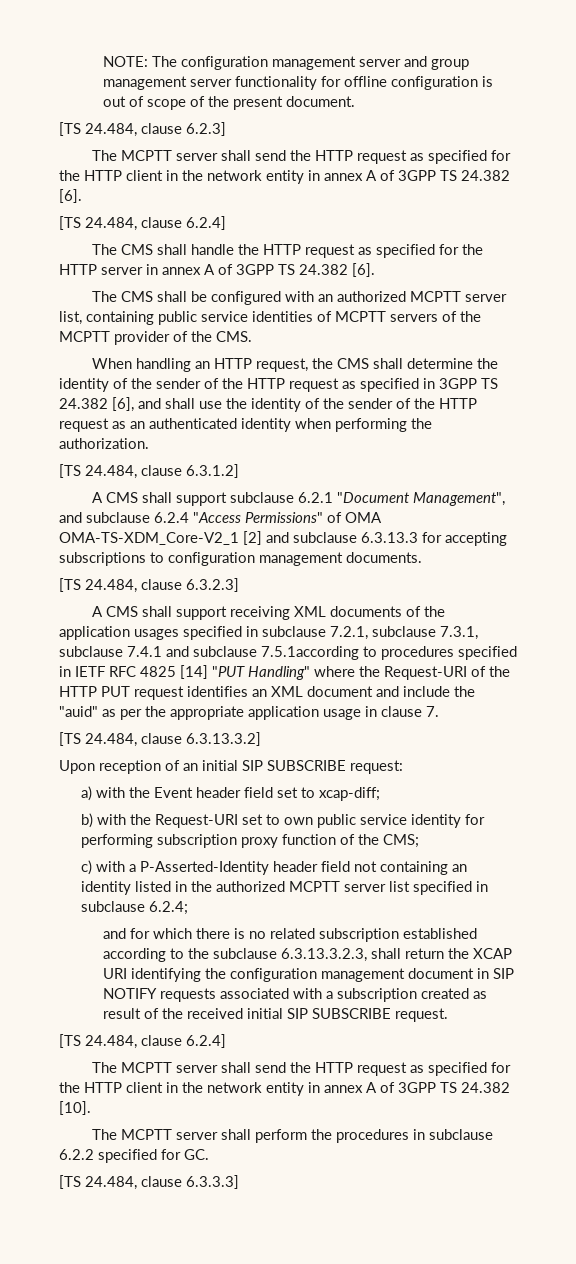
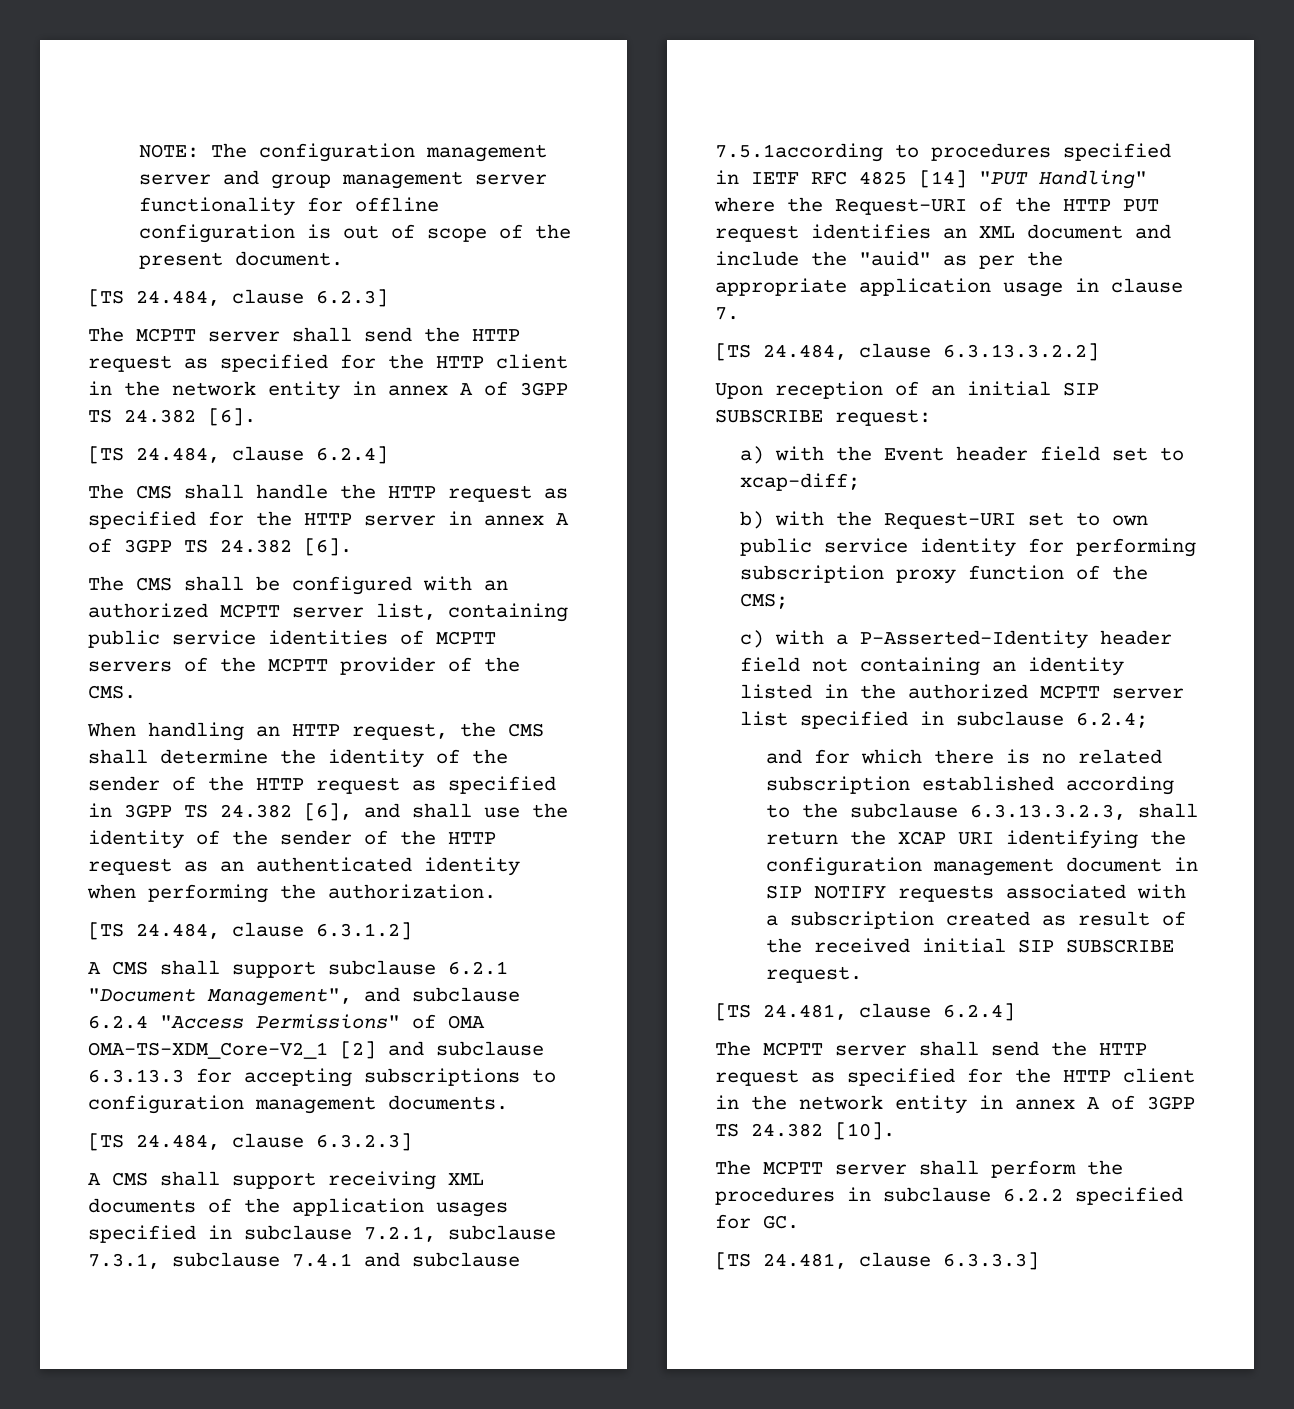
[186,732,261,746] 6.3.13.3.2] -> [943,343,1099,361] 6.3.13.3.2.2]
[85,1035,137,1049] 24.484, -> [763,1004,847,1020] 24.481,
[85,1176,137,1190] 24.484, -> [763,1253,847,1269] 24.481,

